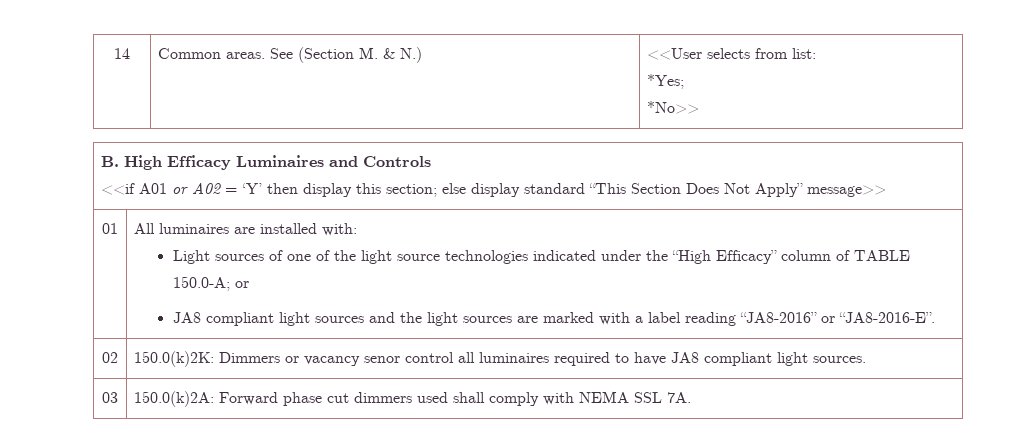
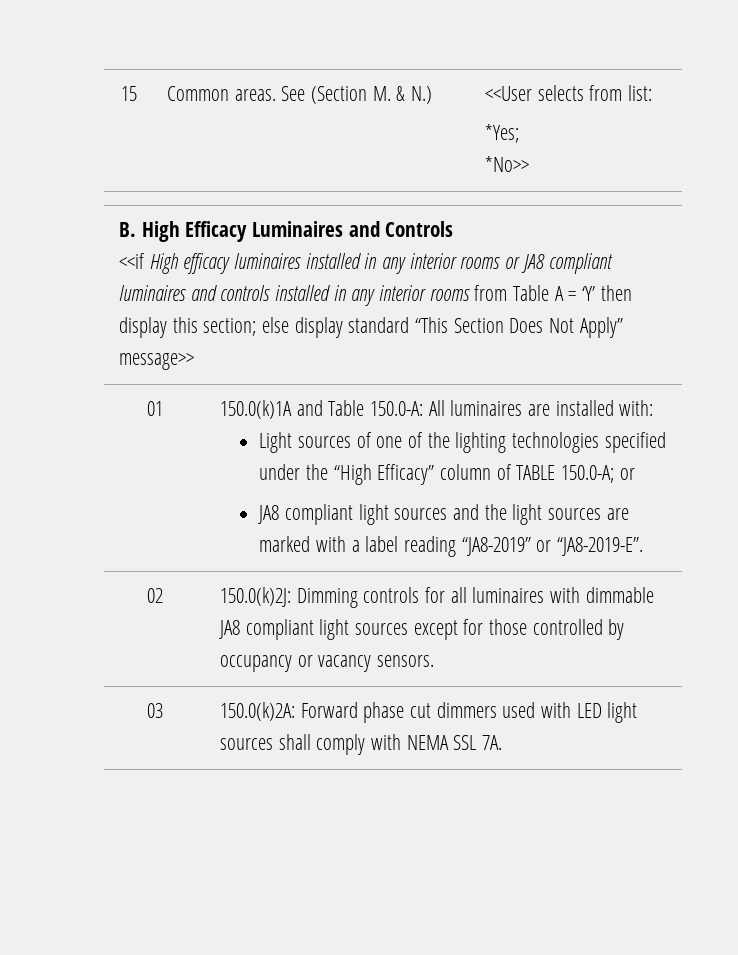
[114,48,130,59] 14 -> [120,86,137,101] 15
[139,182,222,194] A01 or A02 -> [149,253,614,274] [119,285,564,306] High efficacy luminaires installed in any interior rooms or JA8 compliant luminaires and controls installed in any interior rooms from Table A
(118, 228) none -> [220,400,424,419] 150.0(k)1A and Table 150.0-A:
[360,250,596,264] light source technologies indicated -> [455,432,666,453] lighting technologies specified
[739,312,935,323] [102,352,118,363] [134,351,867,367] “JA8-2016” or “JA8-2016-E”. // 02 | 150.0(k)2K: Dimmers or vacancy senor control all luminaires required to have JA8 compliant light sources. -> [461,537,643,556] [147,588,163,603] [220,587,654,608] [219,619,625,640] [220,655,435,672] “JA8-2019” or “JA8-2019-E”. // 02 | 150.0(k)2J: Dimming controls for all luminaires with dimmable JA8 compliant light sources except for those controlled by occupancy or vacancy sensors.
(449, 397) none -> [541,702,638,723] [220,738,274,750] with LED light sources

